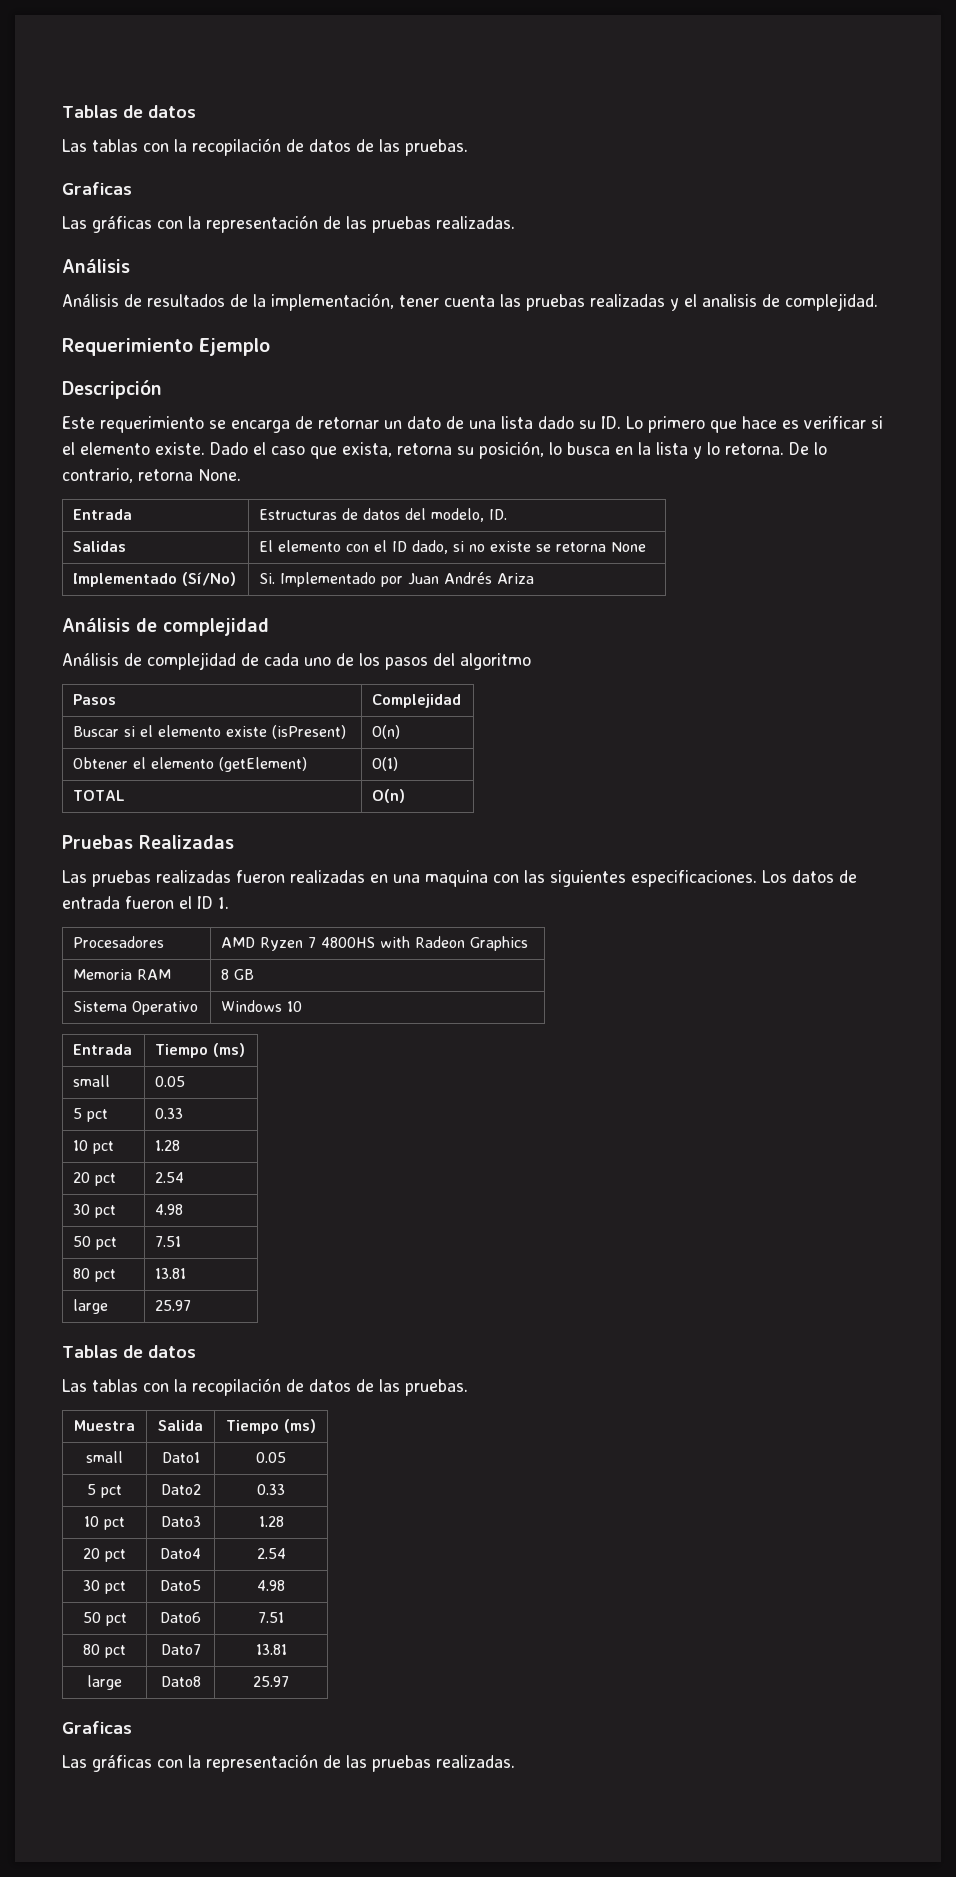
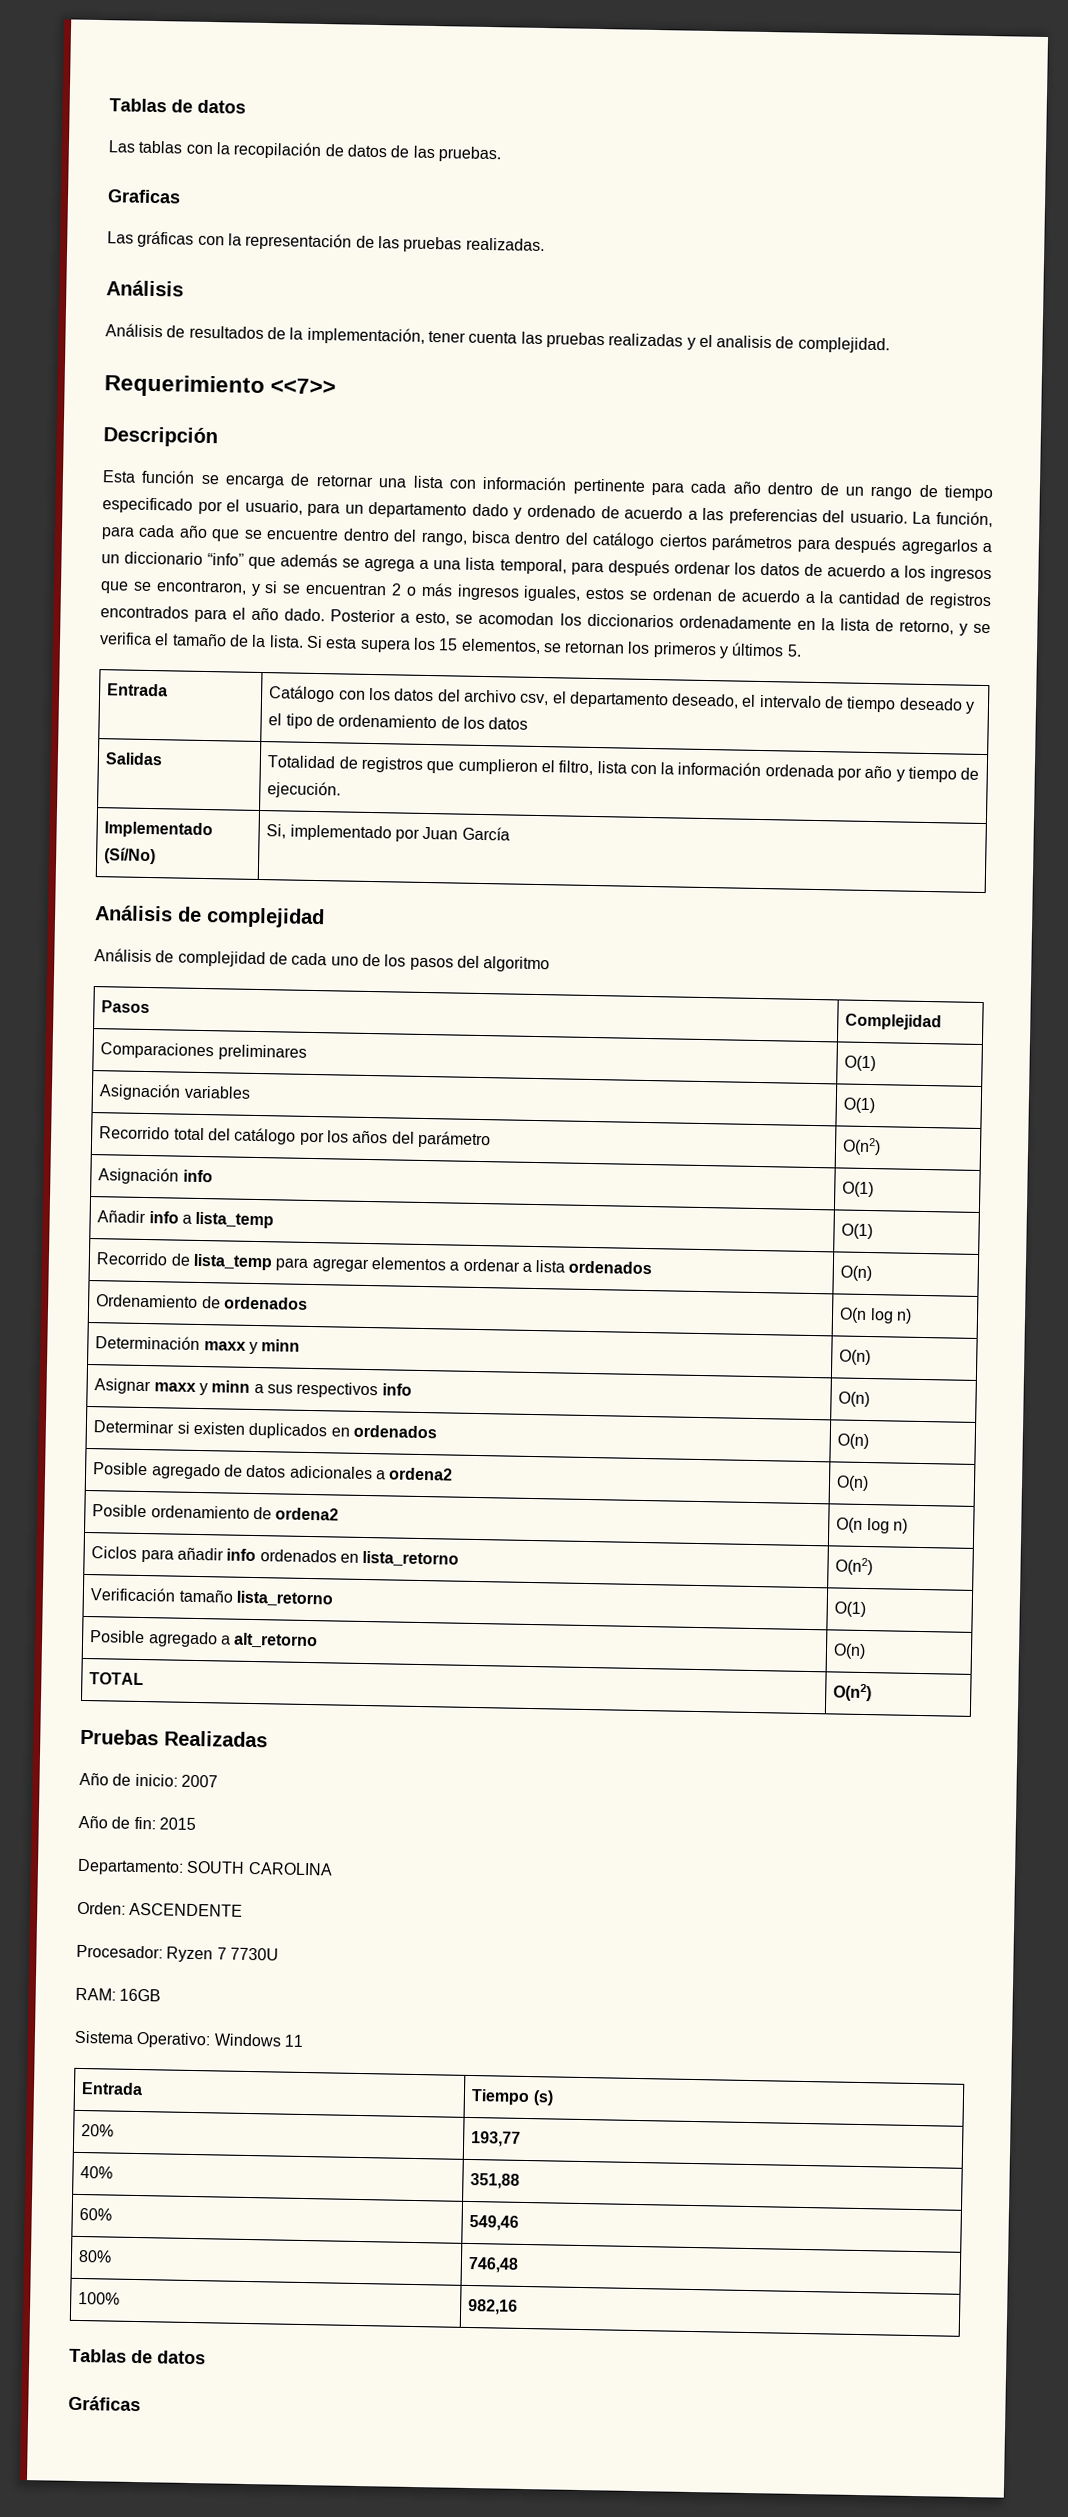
[199,338,270,356] Ejemplo -> [270,378,337,395] <<7>>
[62,416,204,433] Este requerimiento -> [102,469,196,484] Esta función
[384,416,883,433] [62,441,827,459] [62,468,241,483] [73,509,133,520] [259,508,508,522] [73,541,127,552] [259,540,647,554] [73,572,237,587] [259,572,535,587] un dato de una lista dado su ID. Lo primero que hace es verificar si el elemento existe. Dado el caso que exista, retorna su posición, lo busca en la lista y lo retorna. De lo contrario, retorna None. // Entrada | Estructuras de datos del modelo, ID. // Salidas | El elemento con el ID dado, si no existe se retorna None // Implementado (Sí/No) | Si. Implementado por Juan Andrés Ariza -> [378,475,993,502] [102,497,993,528] [101,524,993,555] [101,551,992,583] [100,580,993,610] [100,605,992,636] [99,632,802,659] [107,683,169,697] [268,685,976,714] [268,713,529,730] [105,752,164,766] [267,755,980,783] [267,781,342,799] [104,821,214,839] [104,847,157,865] [266,824,510,842] una lista con información pertinente para cada año dentro de un rango de tiempo especificado por el usuario, para un departamento dado y ordenado de acuerdo a las preferencias del usuario. La función, para cada año que se encuentre dentro del rango, bisca dentro del catálogo ciertos parámetros para después agregarlos a un diccionario “info” que además se agrega a una lista temporal, para después ordenar los datos de acuerdo a los ingresos que se encontraron, y si se encuentran 2 o más ingresos iguales, estos se ordenan de acuerdo a la cantidad de registros encontrados para el año dado. Posterior a esto, se acomodan los diccionarios ordenadamente en la lista de retorno, y se verifica el tamaño de la lista. Si esta supera los 15 elementos, se retornan los primeros y últimos 5. // Entrada | Catálogo con los datos del archivo csv, el departamento deseado, el intervalo de tiempo deseado y el tipo de ordenamiento de los datos // Salidas | Totalidad de registros que cumplieron el filtro, lista con la información ordenada por año y tiempo de ejecución. // Implementado (Sí/No) | Si, implementado por Juan García
[73,725,347,739] [372,725,401,739] [73,757,308,772] [372,757,399,771] Buscar si el elemento existe (isPresent) | O(n) // Obtener el elemento (getElement) | O(1) -> [100,1042,307,1061] [844,1055,877,1072] [99,1083,251,1101] [843,1097,876,1114] [99,1126,491,1149] [842,1137,882,1156] [98,1167,213,1185] [842,1181,875,1198] [97,1210,275,1229] [841,1223,874,1240] [96,1252,653,1275] [840,1265,873,1282] [96,1294,308,1310] [839,1307,912,1324] [95,1335,301,1355] [839,1349,872,1366] [94,1378,412,1399] [838,1391,871,1408] [93,1420,437,1440] [837,1433,870,1450] [93,1462,454,1481] [836,1475,870,1492] [92,1504,340,1521] [836,1517,908,1534] [91,1546,460,1567] [835,1557,874,1576] [90,1587,333,1607] [834,1601,867,1618] [90,1630,319,1649] [833,1643,867,1660] Comparaciones preliminares | O(1) // Asignación variables | O(1) // Recorrido total del catálogo por los años del parámetro | O(n2) // Asignación info | O(1) // Añadir info a lista_temp | O(1) // Recorrido de lista_temp para agregar elementos a ordenar a lista ordenados | O(n) // Ordenamiento de ordenados | O(n log n) // Determinación maxx y minn | O(n) // Asignar maxx y minn a sus respectivos info | O(n) // Determinar si existen duplicados en ordenados | O(n) // Posible agregado de datos adicionales a ordena2 | O(n) // Posible ordenamiento de ordena2 | O(n log n) // Ciclos para añadir info ordenados en lista_retorno | O(n2) // Verificación tamaño lista_retorno | O(1) // Posible agregado a alt_retorno | O(n)
[372,789,406,803] O(n) -> [833,1683,873,1702] O(n2)
[62,870,857,887] [62,896,229,909] [73,936,165,948] [221,936,529,951] [73,969,172,980] [221,969,255,980] [73,1001,199,1015] [221,1000,303,1012] [73,1044,133,1055] [155,1043,246,1058] [73,1075,111,1087] [155,1076,186,1087] [73,1108,109,1122] [155,1108,184,1119] [73,1140,115,1154] [155,1140,181,1151] [73,1172,117,1186] [155,1172,185,1183] [73,1204,117,1218] [155,1204,184,1215] [73,1236,118,1250] [155,1236,182,1247] [73,1268,117,1282] [155,1268,187,1279] [73,1299,109,1314] [155,1300,192,1311] [62,1345,196,1358] [62,1378,468,1396] [74,1420,135,1431] [158,1420,203,1431] [226,1419,316,1434] [86,1451,123,1463] [161,1452,200,1463] [256,1452,286,1463] [87,1484,122,1498] [160,1484,201,1495] [257,1484,285,1495] [84,1516,125,1530] [160,1516,201,1527] [258,1516,284,1527] [83,1548,126,1562] [160,1548,201,1559] [256,1548,286,1559] [83,1580,126,1594] [160,1580,201,1591] [257,1580,285,1591] [82,1612,127,1626] [160,1612,201,1623] [258,1612,284,1623] [83,1644,126,1658] [160,1644,201,1655] [255,1644,287,1655] [87,1675,122,1690] [160,1676,201,1687] [253,1676,289,1687] [62,1721,132,1734] [62,1754,515,1772] Las pruebas realizadas fueron realizadas en una maquina con las siguientes especificaciones. Los datos de entrada fueron el ID 1. // Procesadores | AMD Ryzen 7 4800HS with Radeon Graphics // Memoria RAM | 8 GB // Sistema Operativo | Windows 10 // Entrada | Tiempo (ms) // small | 0.05 // 5 pct | 0.33 // 10 pct | 1.28 // 20 pct | 2.54 // 30 pct | 4.98 // 50 pct | 7.51 // 80 pct | 13.81 // large | 25.97 // Tablas de datos // Las tablas con la recopilación de datos de las pruebas. // Muestra | Salida | Tiempo (ms) // small | Dato1 | 0.05 // 5 pct | Dato2 | 0.33 // 10 pct | Dato3 | 1.28 // 20 pct | Dato4 | 2.54 // 30 pct | Dato5 | 4.98 // 50 pct | Dato6 | 7.51 // 80 pct | Dato7 | 13.81 // large | Dato8 | 25.97 // Graficas // Las gráficas con la representación de las pruebas realizadas. -> [79,1772,218,1788] [78,1815,196,1831] [77,1858,333,1876] [77,1901,244,1917] [76,1944,279,1963] [75,1987,162,2002] [74,2030,304,2049] [81,2082,144,2096] [471,2089,554,2106] [81,2124,115,2137] [471,2131,522,2147] [80,2165,114,2179] [470,2173,521,2189] [79,2207,113,2221] [469,2215,520,2231] [78,2249,113,2263] [468,2256,520,2273] [78,2291,121,2305] [468,2298,519,2315] [69,2348,206,2365] [68,2395,141,2412] Año de inicio: 2007 // Año de fin: 2015 // Departamento: SOUTH CAROLINA // Orden: ASCENDENTE // Procesador: Ryzen 7 7730U // RAM: 16GB // Sistema Operativo: Windows 11 // Entrada | Tiempo (s) // 20% | 193,77 // 40% | 351,88 // 60% | 549,46 // 80% | 746,48 // 100% | 982,16 // Tablas de datos // Gráficas

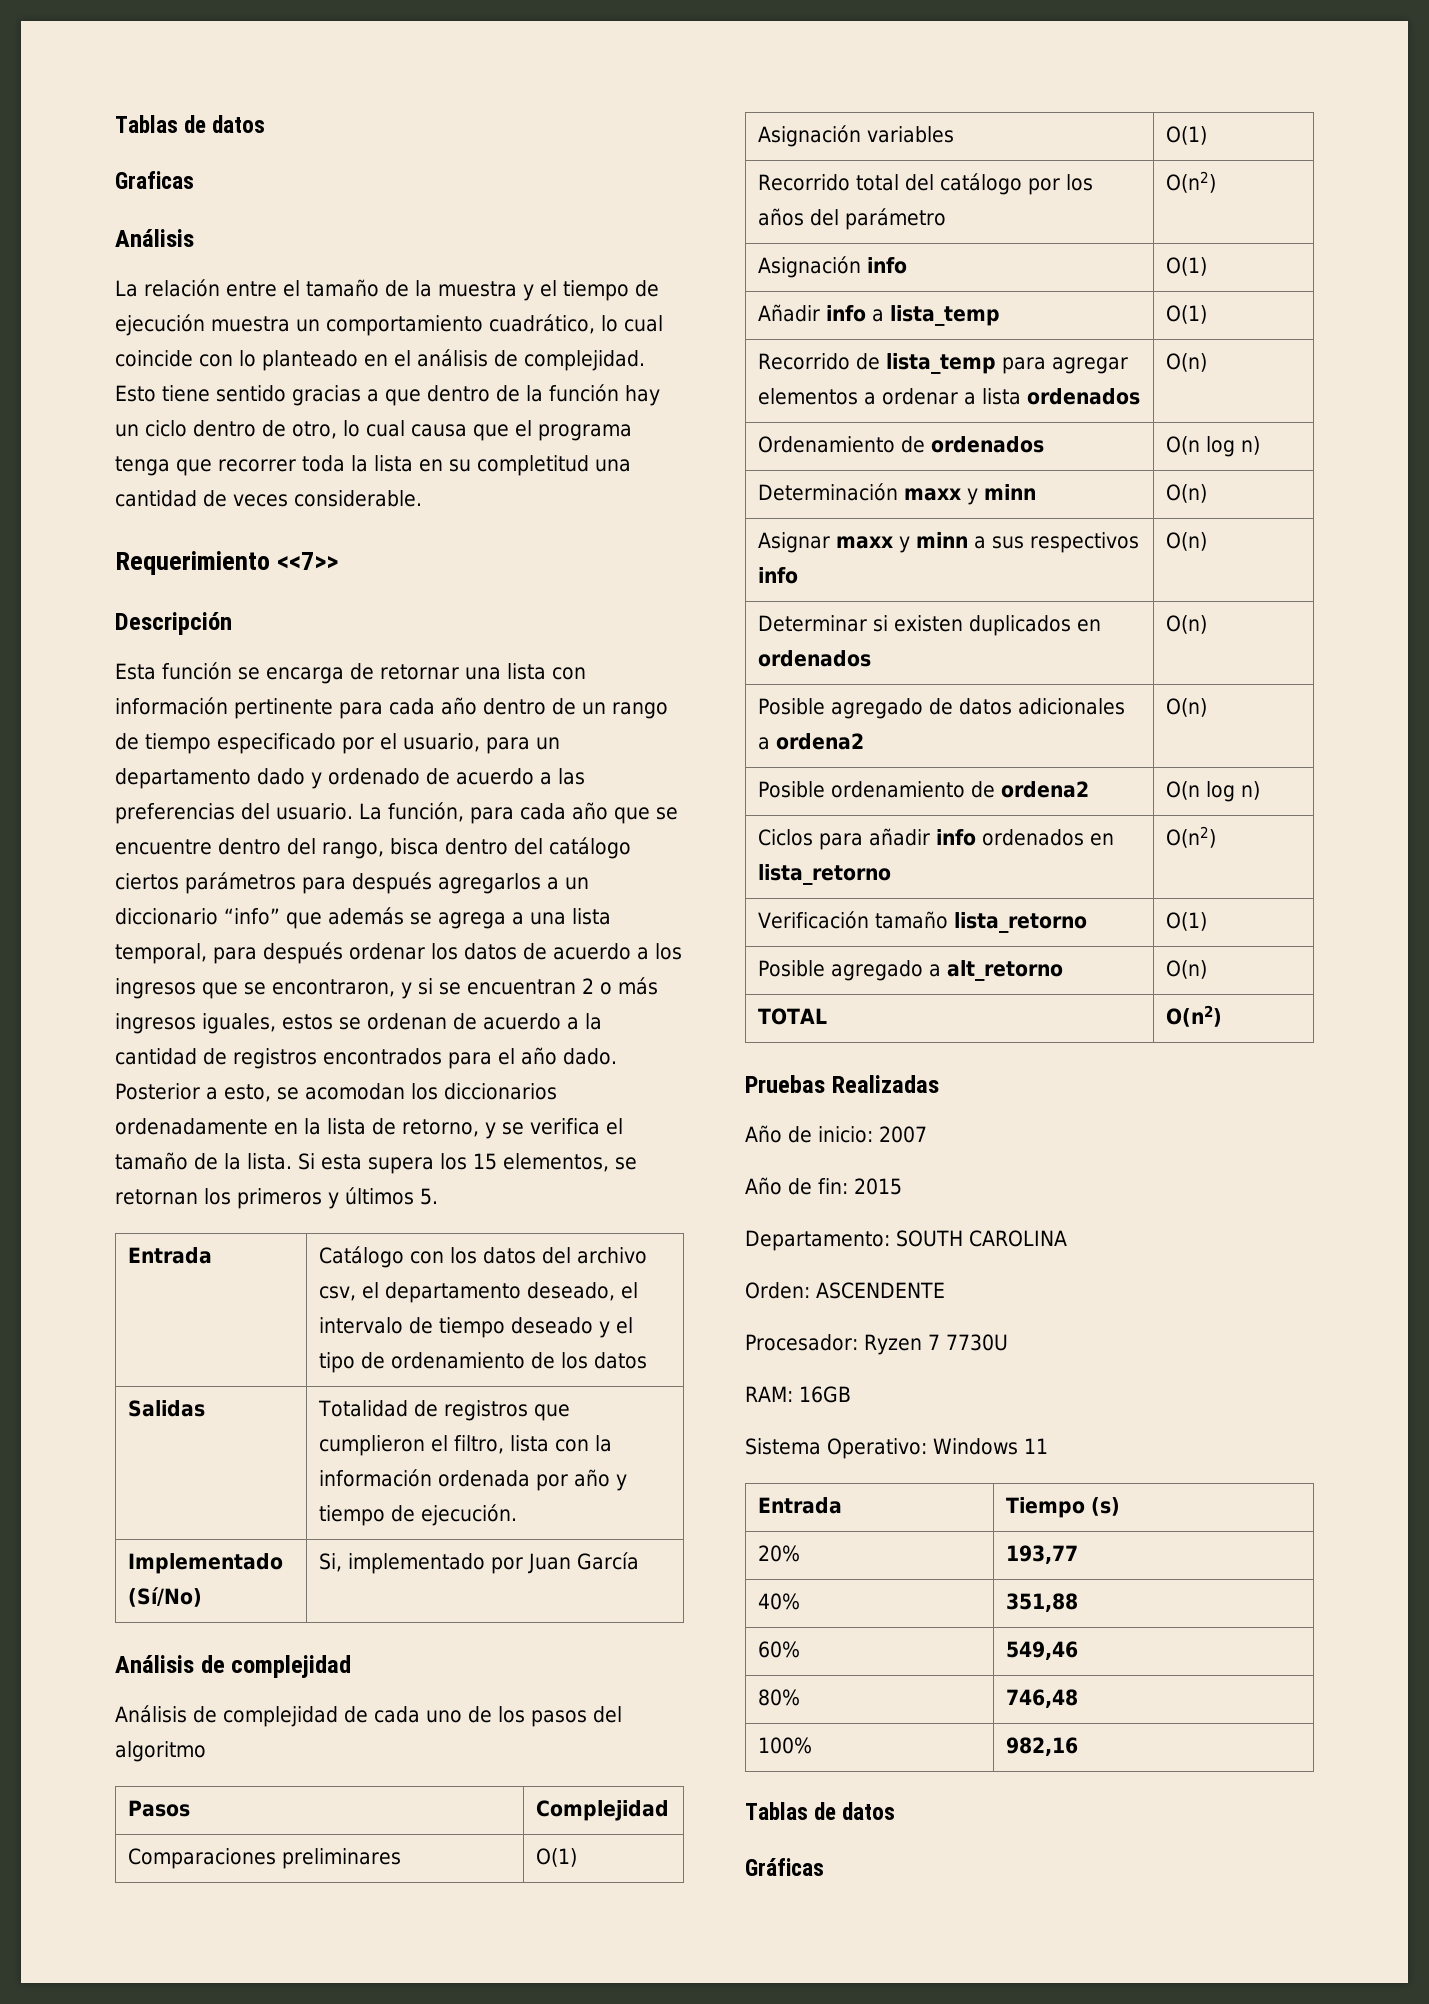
[109,98,246,114] [108,140,501,163] [107,189,181,204] [107,230,545,253] [106,280,184,297] [105,323,890,354] Tablas de datos // Las tablas con la recopilación de datos de las pruebas. // Graficas // Las gráficas con la representación de las pruebas realizadas. // Análisis // Análisis de resultados de la implementación, tener cuenta las pruebas realizadas y el analisis de complejidad. -> [115,115,266,133] [115,171,194,189] [115,229,194,247] [115,279,659,301] [115,314,663,336] [115,349,645,371] [115,384,660,406] [115,420,632,441] [115,455,631,476] [115,490,422,507] Tablas de datos // Graficas // Análisis // La relación entre el tamaño de la muestra y el tiempo de ejecución muestra un comportamiento cuadrático, lo cual coincide con lo planteado en el análisis de complejidad. Esto tiene sentido gracias a que dentro de la función hay un ciclo dentro de otro, lo cual causa que el programa tenga que recorrer toda la lista en su completitud una cantidad de veces considerable.

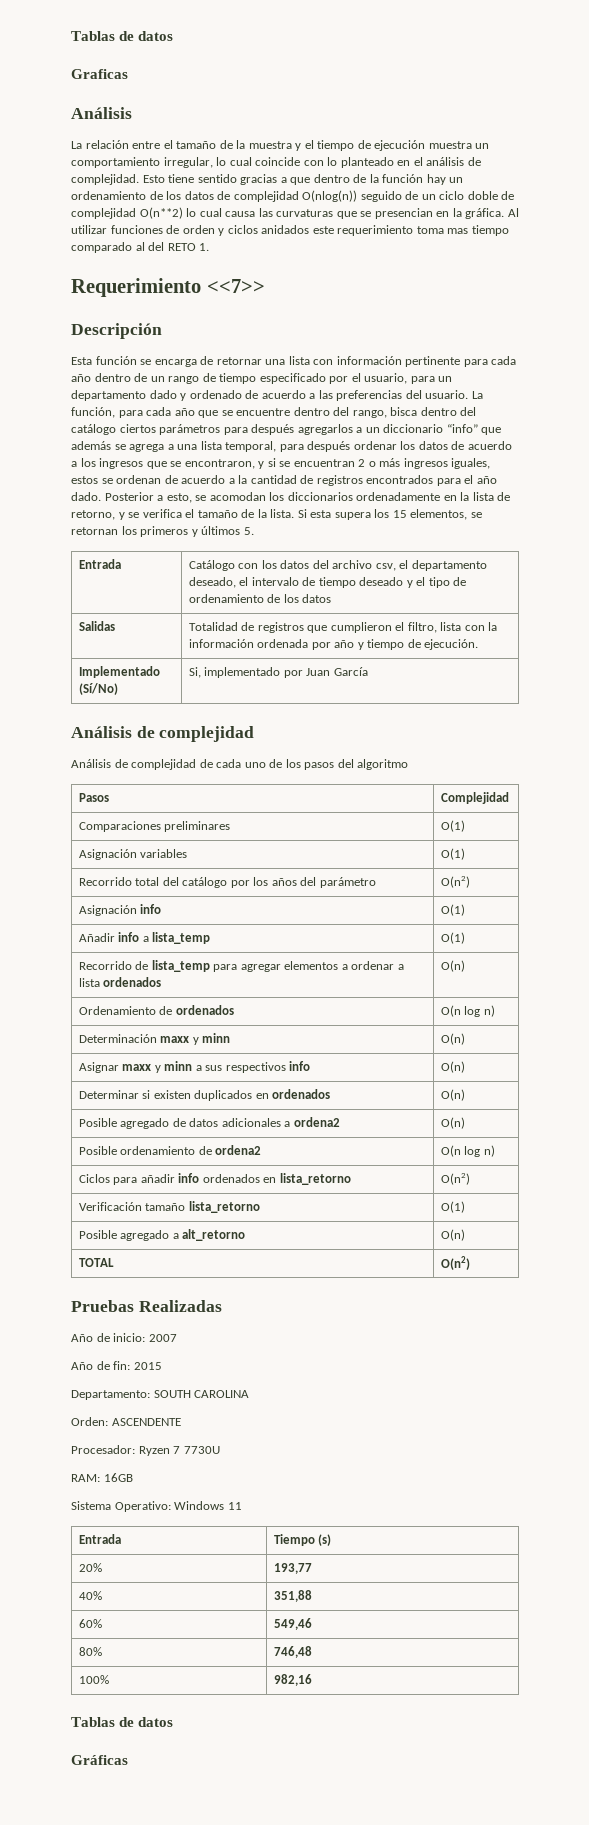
[489,314,595,334] cuadrático, -> [163,157,213,168] irregular,
[145,420,632,441] [115,455,631,476] [115,490,422,507] ciclo dentro de otro, lo cual causa que el programa tenga que recorrer toda la lista en su completitud una cantidad de veces considerable. -> [71,190,515,202] [71,207,519,219] [71,225,509,236] [71,242,210,253] ordenamiento de los datos de complejidad O(nlog(n)) seguido de un ciclo doble de complejidad O(n**2) lo cual causa las curvaturas que se presencian en la gráfica. Al utilizar funciones de orden y ciclos anidados este requerimiento toma mas tiempo comparado al del RETO 1.

